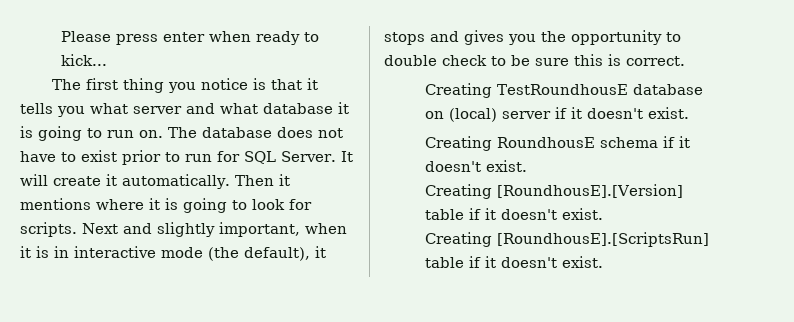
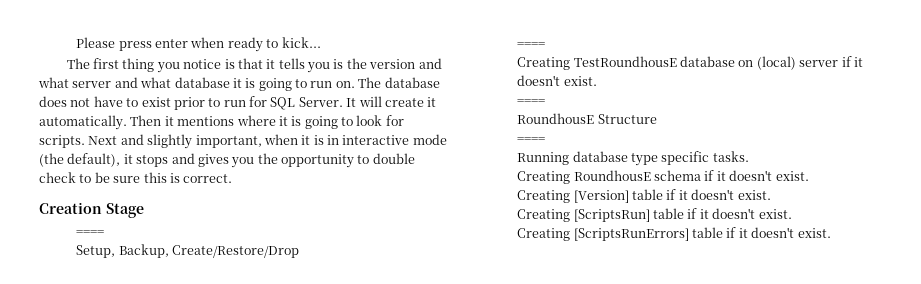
(85, 111) none -> [333,58,442,69] is the version and
(685, 61) none -> [39,202,144,218] [76,230,105,236] [76,244,300,258] [517,42,546,48] // Creation Stage // ==== // Setup, Backup, Create/Restore/Drop // ====
(689, 113) none -> [517,99,546,105] [517,113,657,124] [517,137,546,143] [517,151,749,166] // ==== // RoundhousE Structure // ==== // Running database type specific tasks.
[496,184,683,198] [424,208,603,220] [424,232,709,247] [424,256,603,268] [RoundhousE].[Version] table if it doesn't exist. // Creating [RoundhousE].[ScriptsRun] table if it doesn't exist. -> [573,189,771,203] [517,208,792,222] [517,227,831,241] [Version] table if it doesn't exist. // Creating [ScriptsRun] table if it doesn't exist. // Creating [ScriptsRunErrors] table if it doesn't exist.

